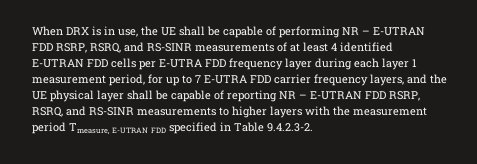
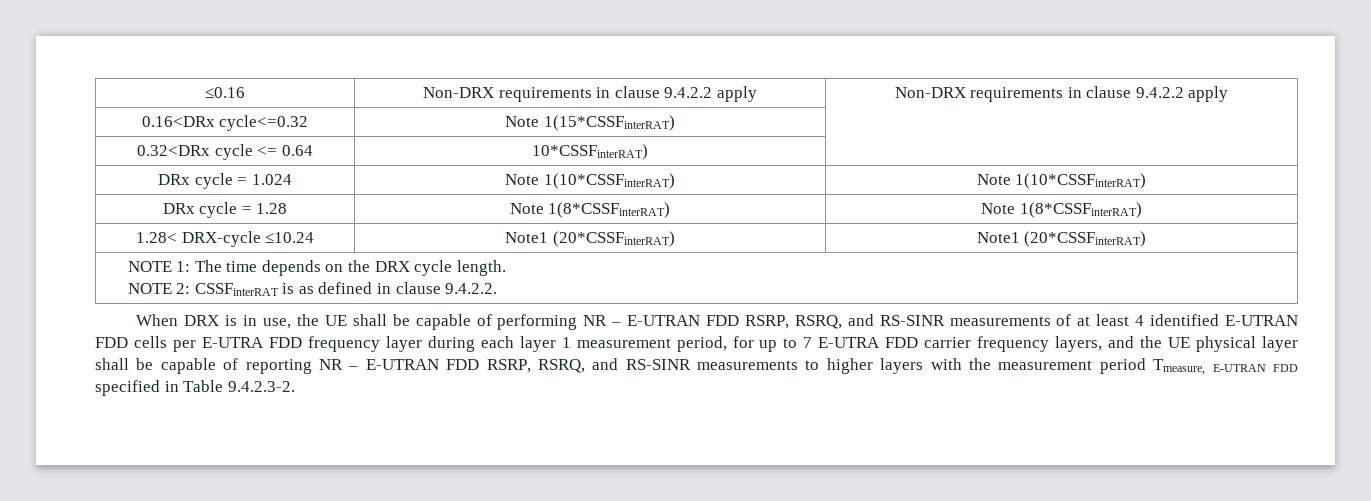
(32, 31) none -> [205,87,245,98] [423,86,757,102] [894,86,1229,102] [141,115,309,131] [505,115,675,131] [137,144,313,160] [532,144,648,160] [158,173,292,189] [505,173,675,189] [976,173,1147,189] [162,202,288,218] [509,202,671,218] [981,202,1142,218] [135,231,315,247] [505,231,675,247] [976,231,1147,247] [127,260,506,276] [127,282,498,296] ≤0.16 | Non-DRX requirements in clause 9.4.2.2 apply | Non-DRX requirements in clause 9.4.2.2 apply // 0.16<DRx cycle<=0.32 | Note 1(15*CSSFinterRAT) | // 0.32<DRx cycle <= 0.64 | 10*CSSFinterRAT) | // DRx cycle = 1.024 | Note 1(10*CSSFinterRAT) | Note 1(10*CSSFinterRAT) // DRx cycle = 1.28 | Note 1(8*CSSFinterRAT) | Note 1(8*CSSFinterRAT) // 1.28< DRX-cycle ≤10.24 | Note1 (20*CSSFinterRAT) | Note1 (20*CSSFinterRAT) // NOTE 1: The time depends on the DRX cycle length. // NOTE 2: CSSFinterRAT is as defined in clause 9.4.2.2. //

